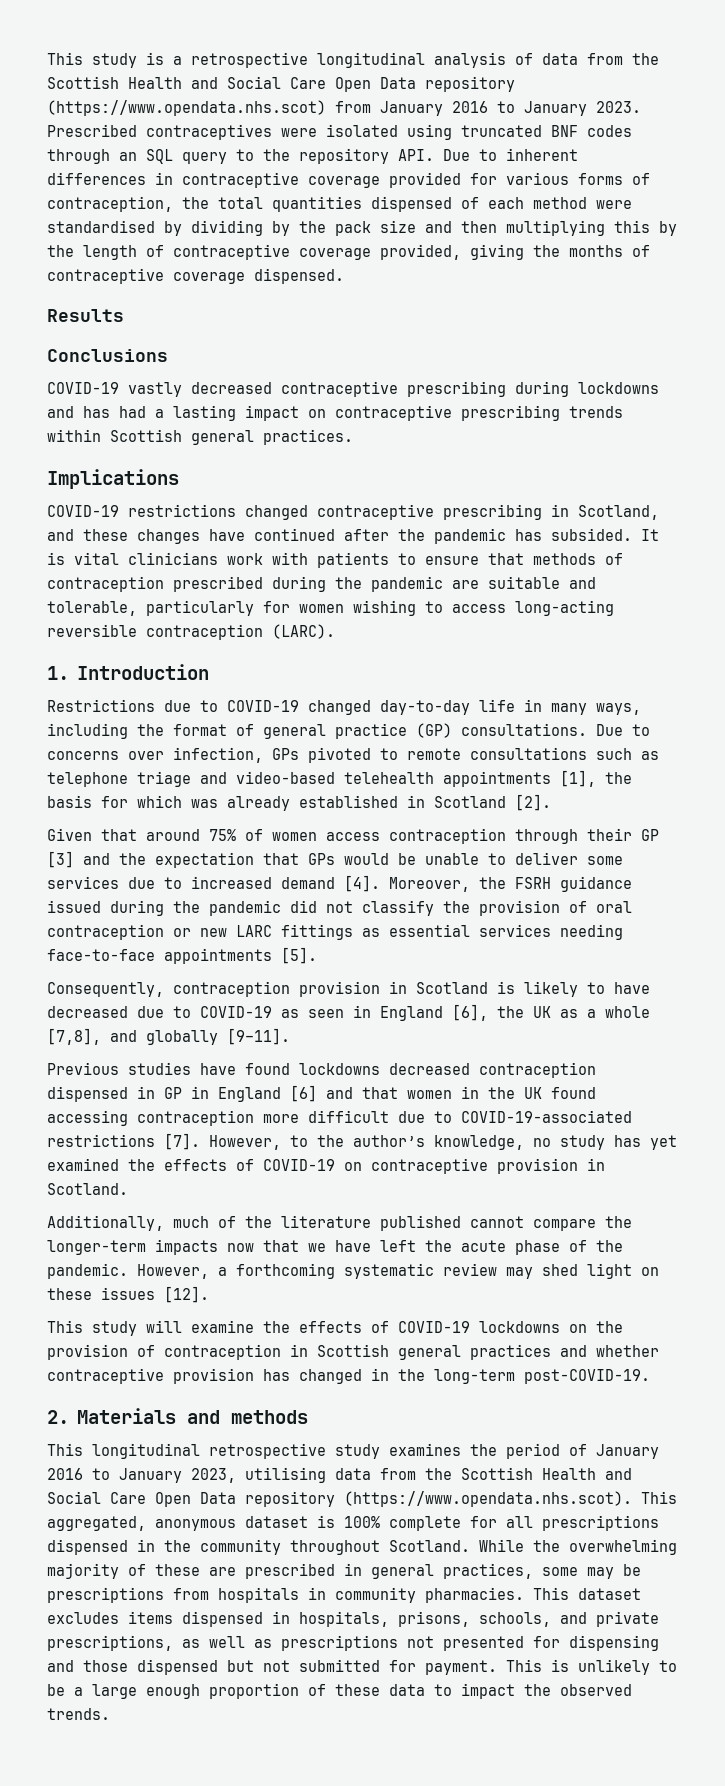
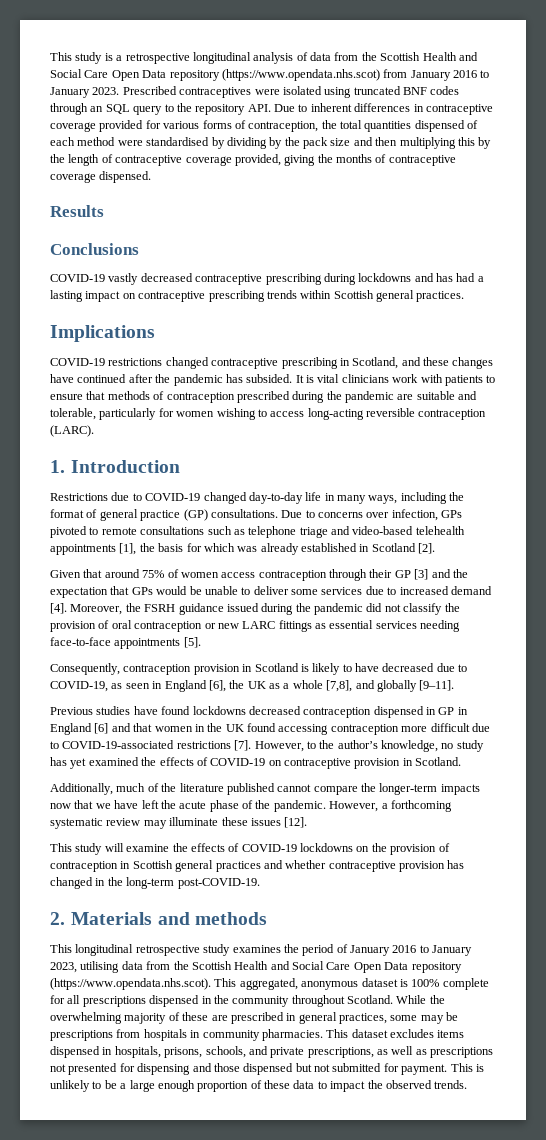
[200,1006,272,1018] COVID-19 -> [50,681,108,692] COVID-19,
[542,1263,659,1279] shed light on -> [169,817,219,826] illuminate

